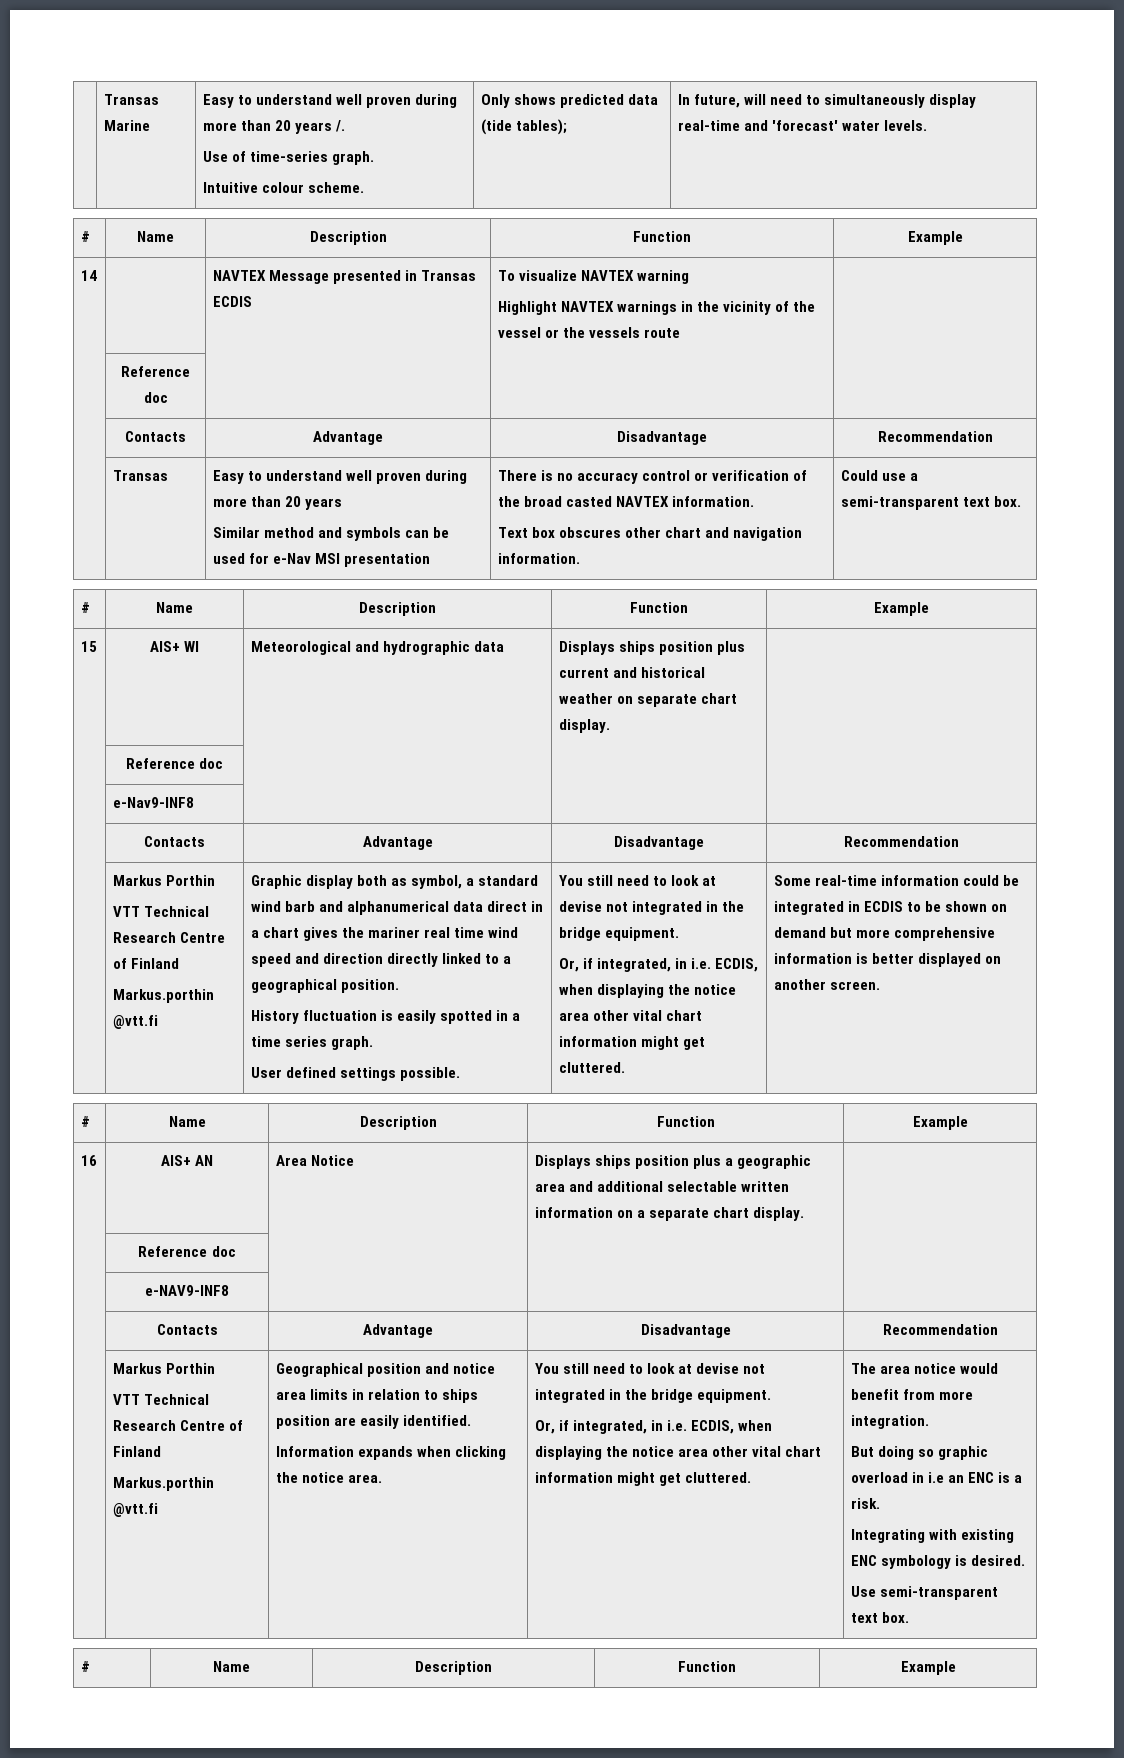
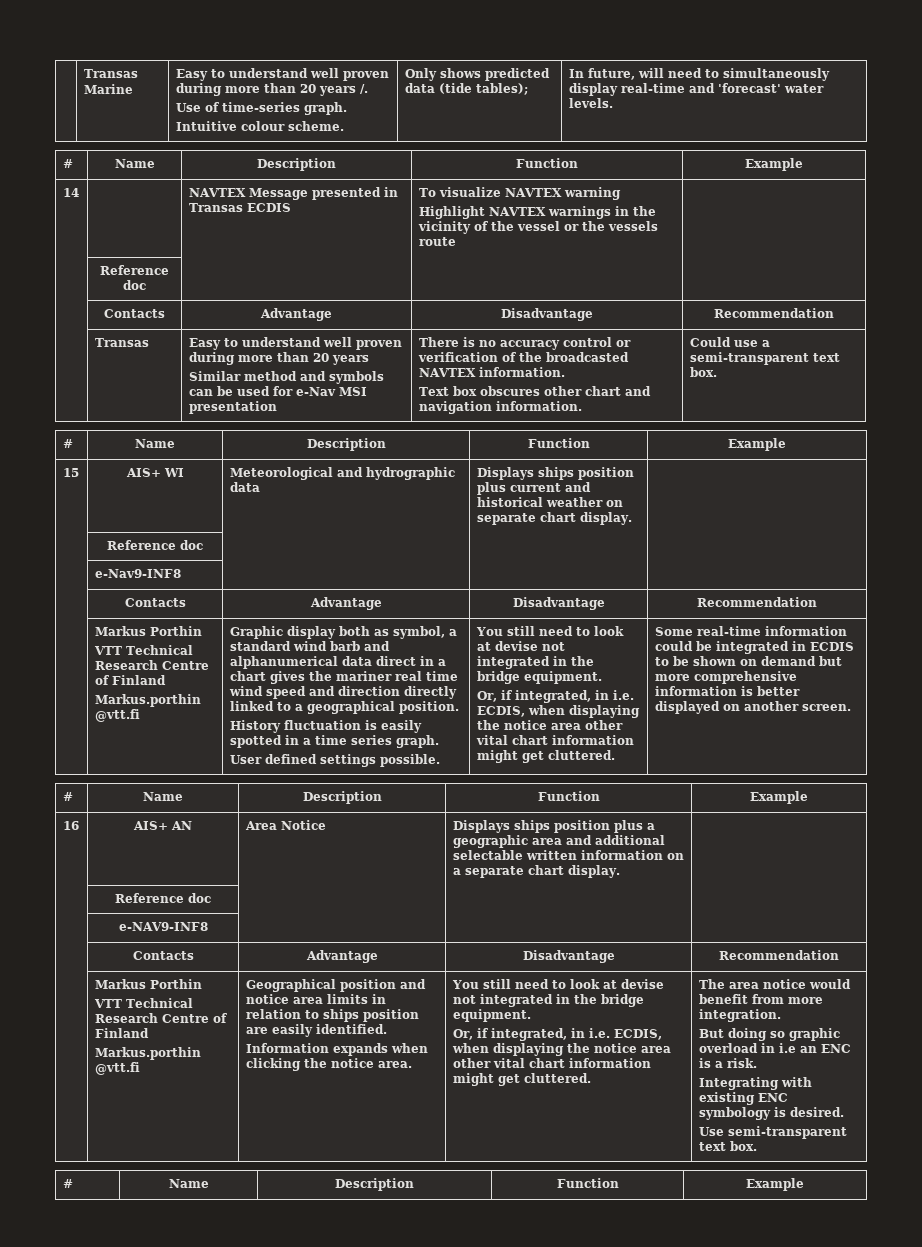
[524,496,613,507] broad casted -> [545,352,629,362] broadcasted

